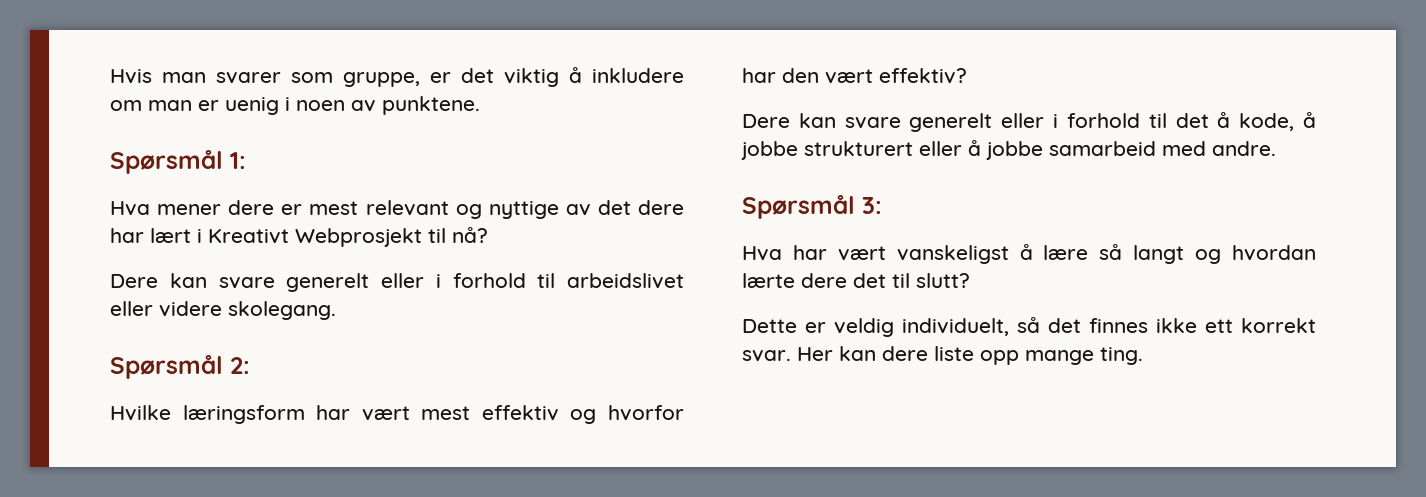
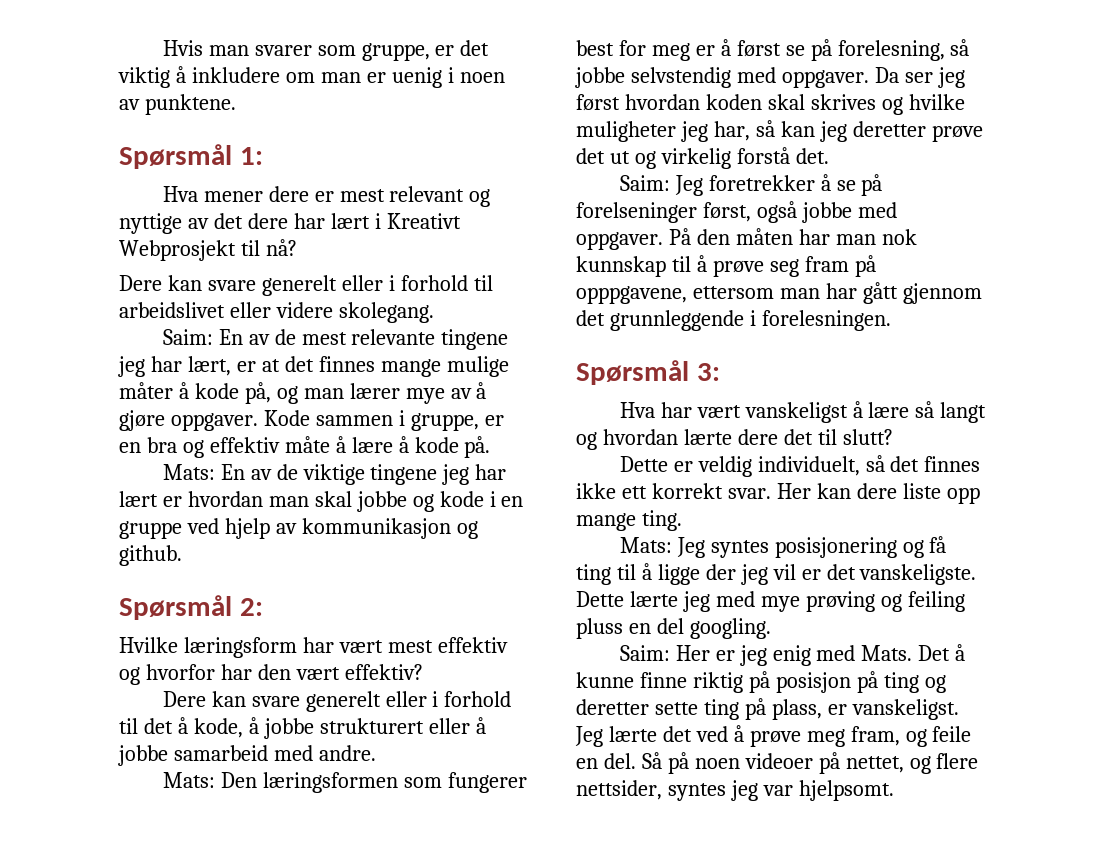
(336, 310) none -> [162,329,509,350] [118,356,509,377] [119,382,487,404] [119,410,504,431] [119,436,491,458] [162,464,507,485] [119,491,524,512] [119,518,478,539] [119,545,182,566] // Saim: En av de mest relevante tingene jeg har lært, er at det finnes mange mulige måter å kode på, og man lærer mye av å gjøre oppgaver. Kode sammen i gruppe, er en bra og effektiv måte å lære å kode på. // Mats: En av de viktige tingene jeg har lært er hvordan man skal jobbe og kode i en gruppe ved hjelp av kommunikasjon og github.
(1276, 148) none -> [162,772,527,793] [576,39,970,61] [575,67,965,88] [576,94,965,115] [576,120,983,142] [576,147,829,169] [619,174,883,196] [576,201,897,223] [576,228,917,250] [576,255,876,277] [576,282,982,304] [576,310,891,331] // Mats: Den læringsformen som fungerer best for meg er å først se på forelesning, så jobbe selvstendig med oppgaver. Da ser jeg først hvordan koden skal skrives og hvilke muligheter jeg har, så kan jeg deretter prøve det ut og virkelig forstå det. // Saim: Jeg foretrekker å se på forelseninger først, også jobbe med oppgaver. På den måten har man nok kunnskap til å prøve seg fram på opppgavene, ettersom man har gått gjennom det grunnleggende i forelesningen.
(1143, 356) none -> [619,536,947,558] [576,563,977,585] [576,591,965,612] [576,618,771,639] [619,644,966,666] [576,671,946,693] [576,698,959,720] [575,725,972,747] [576,752,979,774] [576,780,894,801] // Mats: Jeg syntes posisjonering og få ting til å ligge der jeg vil er det vanskeligste. Dette lærte jeg med mye prøving og feiling pluss en del googling. // Saim: Her er jeg enig med Mats. Det å kunne finne riktig på posisjon på ting og deretter sette ting på plass, er vanskeligst. Jeg lærte det ved å prøve meg fram, og feile en del. Så på noen videoer på nettet, og flere nettsider, syntes jeg var hjelpsomt.

